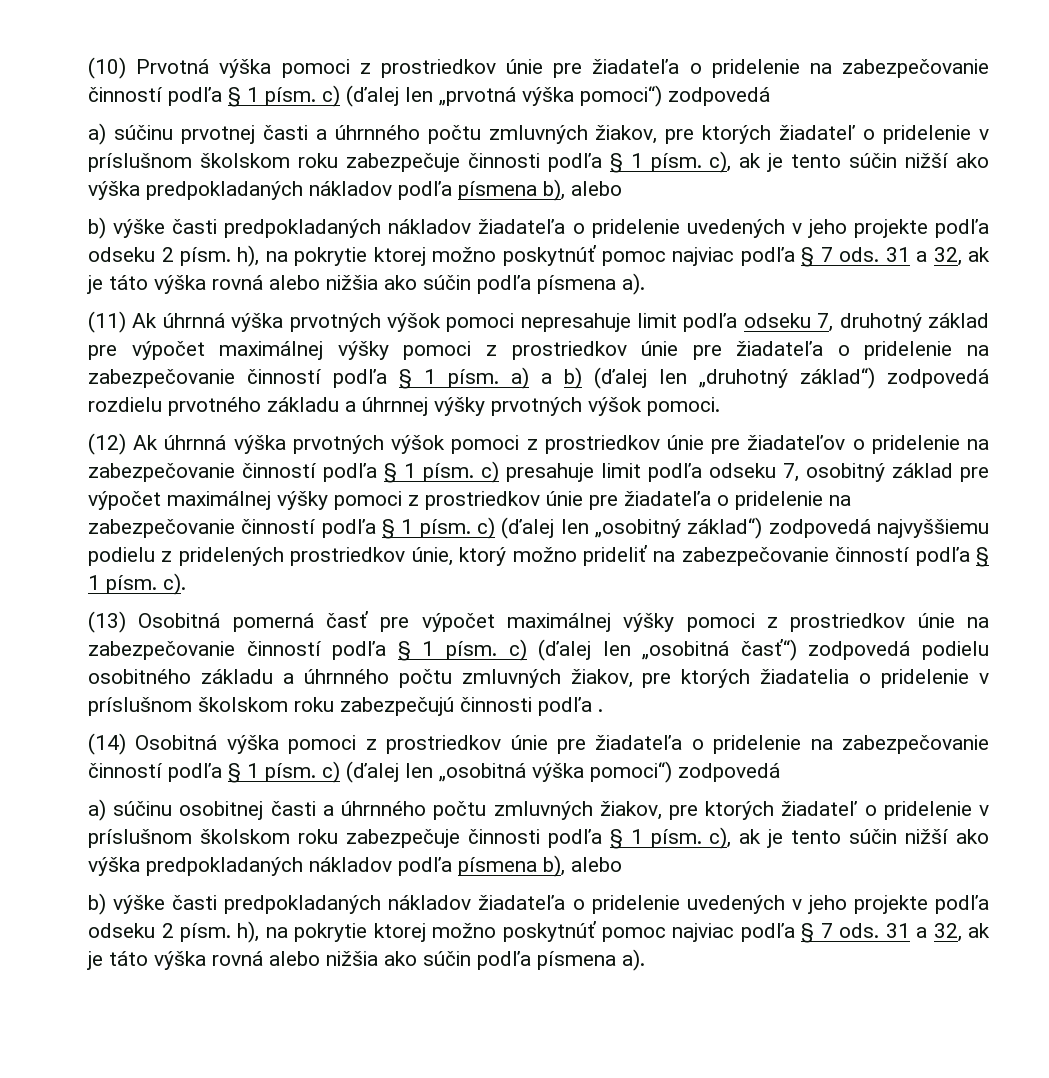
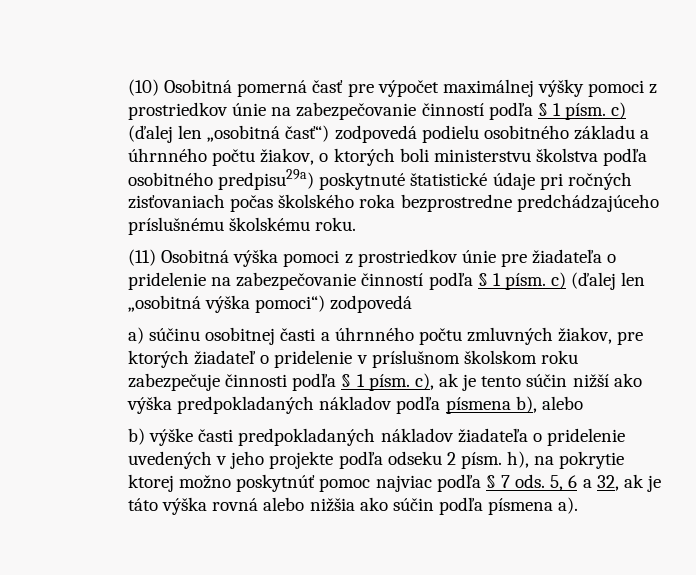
[136,59,989,78] [88,85,771,107] [88,123,989,145] [88,151,989,173] [88,179,623,201] [88,217,989,239] [88,245,990,267] [87,273,646,295] [88,311,990,333] [88,341,989,360] [88,367,989,389] [88,397,721,416] [88,433,990,455] [88,461,989,483] [88,491,852,510] [88,517,989,539] [88,545,989,567] [88,573,187,595] [88,611,127,633] Prvotná výška pomoci z prostriedkov únie pre žiadateľa o pridelenie na zabezpečovanie činností podľa § 1 písm. c) (ďalej len „prvotná výška pomoci“) zodpovedá // a) súčinu prvotnej časti a úhrnného počtu zmluvných žiakov, pre ktorých žiadateľ o pridelenie v príslušnom školskom roku zabezpečuje činnosti podľa § 1 písm. c), ak je tento súčin nižší ako výška predpokladaných nákladov podľa písmena b), alebo // b) výške časti predpokladaných nákladov žiadateľa o pridelenie uvedených v jeho projekte podľa odseku 2 písm. h), na pokrytie ktorej možno poskytnúť pomoc najviac podľa § 7 ods. 31 a 32, ak je táto výška rovná alebo nižšia ako súčin podľa písmena a). // (11) Ak úhrnná výška prvotných výšok pomoci nepresahuje limit podľa odseku 7, druhotný základ pre výpočet maximálnej výšky pomoci z prostriedkov únie pre žiadateľa o pridelenie na zabezpečovanie činností podľa § 1 písm. a) a b) (ďalej len „druhotný základ“) zodpovedá rozdielu prvotného základu a úhrnnej výšky prvotných výšok pomoci. // (12) Ak úhrnná výška prvotných výšok pomoci z prostriedkov únie pre žiadateľov o pridelenie na zabezpečovanie činností podľa § 1 písm. c) presahuje limit podľa odseku 7, osobitný základ pre výpočet maximálnej výšky pomoci z prostriedkov únie pre žiadateľa o pridelenie na zabezpečovanie činností podľa § 1 písm. c) (ďalej len „osobitný základ“) zodpovedá najvyššiemu podielu z pridelených prostriedkov únie, ktorý možno prideliť na zabezpečovanie činností podľa § 1 písm. c). // (13) -> (160, 87) none
[461,669,989,688] [88,697,604,716] [88,733,127,755] zmluvných žiakov, pre ktorých žiadatelia o pridelenie v príslušnom školskom roku zabezpečujú činnosti podľa . // (14) -> [260,148,648,166] [128,169,632,190] [128,194,659,212] [128,217,357,235] [128,249,157,266] žiakov, o ktorých boli ministerstvu školstva podľa osobitného predpisu29a) poskytnuté štatistické údaje pri ročných zisťovaniach počas školského roka bezprostredne predchádzajúceho príslušnému školskému roku. // (11)
[885,923,910,938] 31 -> [550,475,578,491] 5, 6

